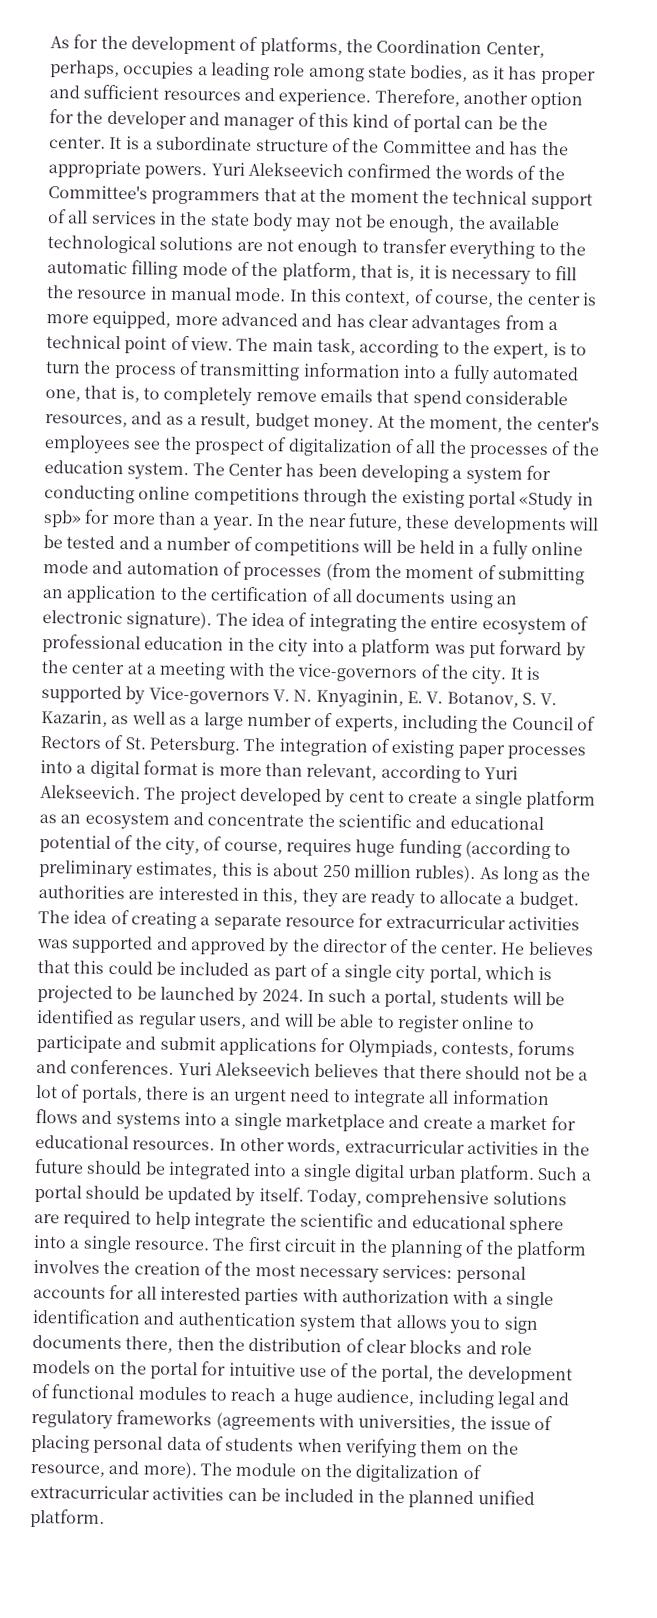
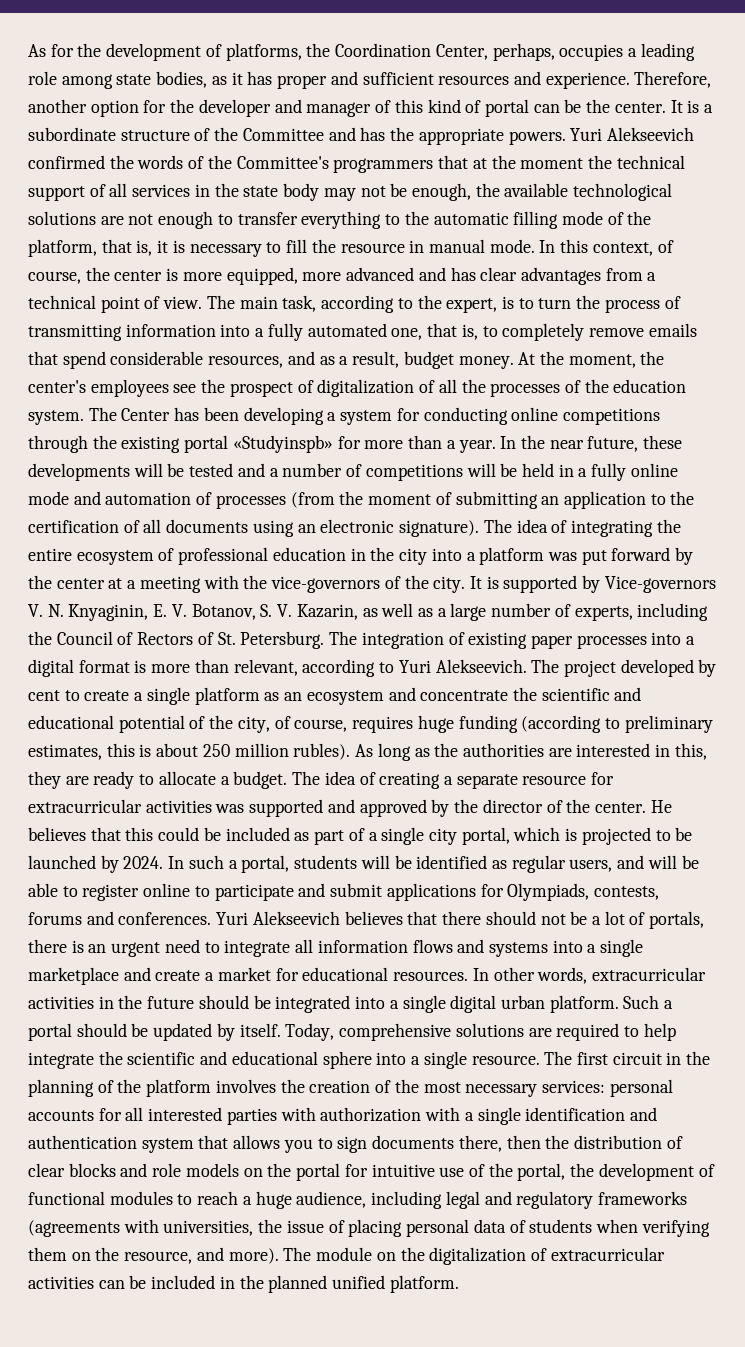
[519,491,594,511] [43,510,82,528] «Study in spb» -> [232,435,333,453] «Studyinspb»

